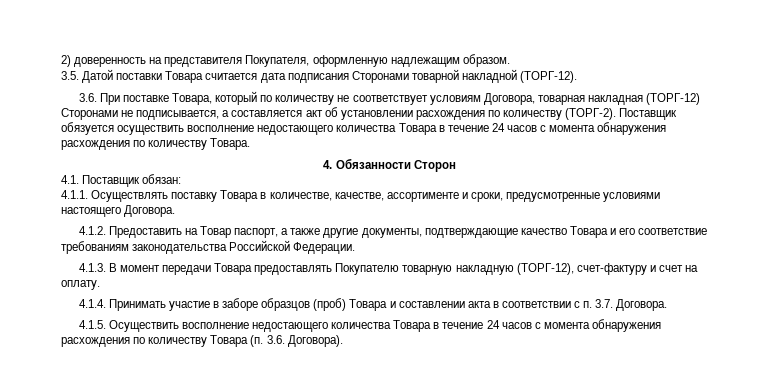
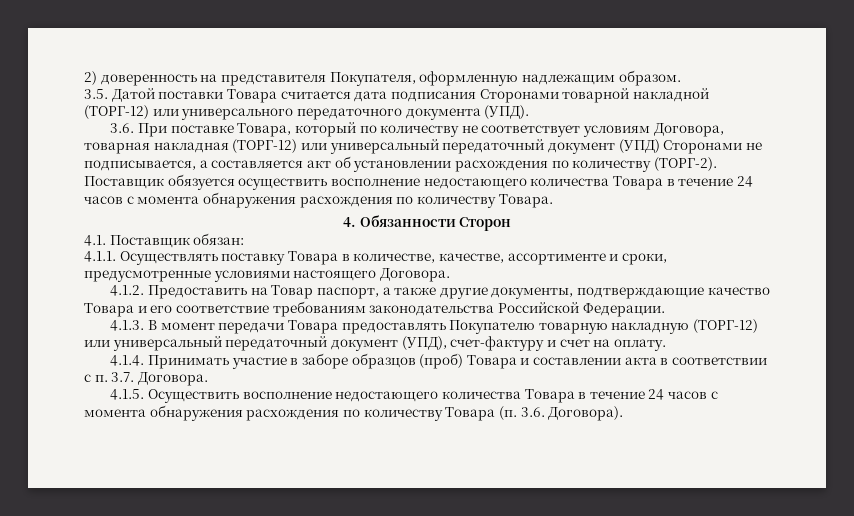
[520,71,578,83] (ТОРГ-12). -> [84,105,530,120] (ТОРГ-12) или универсального передаточного документа (УПД).
(701, 99) none -> [300,139,660,154] или универсальный передаточный документ (УПД)
[516,263,574,275] (ТОРГ-12), -> [693,319,759,333] [84,336,447,351] (ТОРГ-12) или универсальный передаточный документ (УПД),

